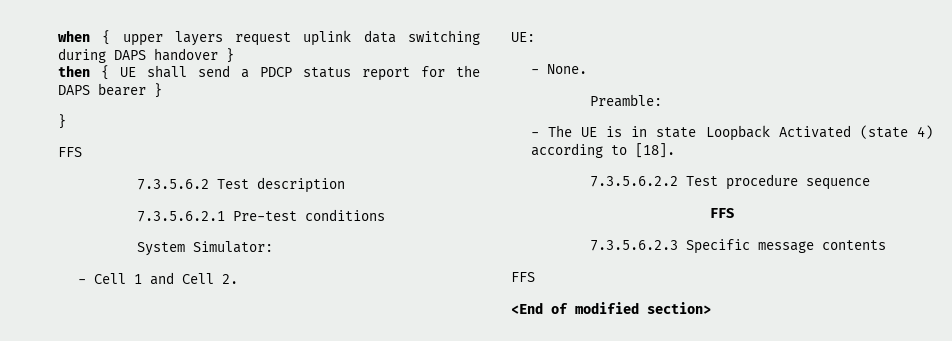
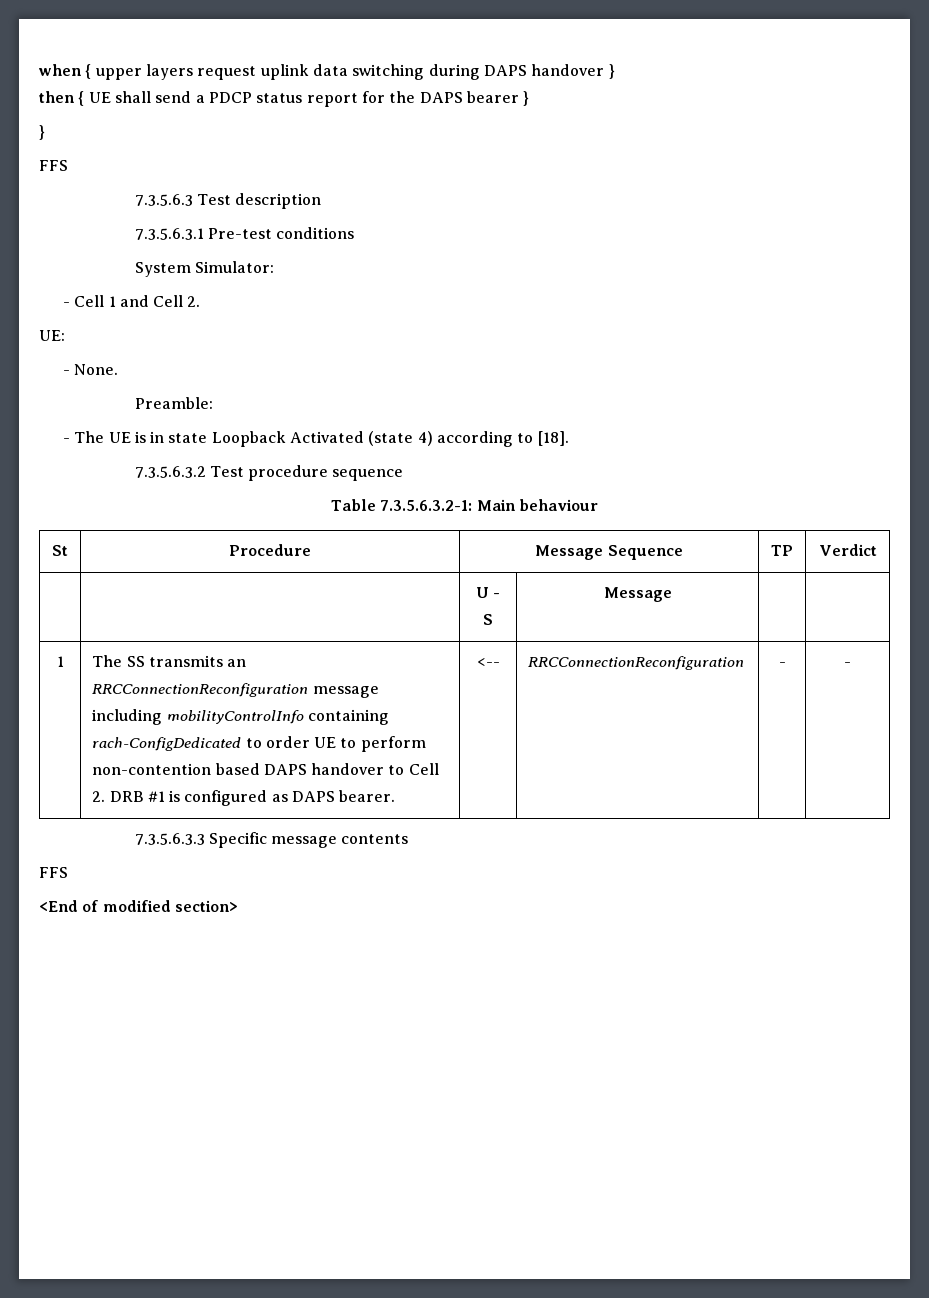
[136,179,209,190] 7.3.5.6.2 -> [134,194,193,206] 7.3.5.6.3
[136,211,225,222] 7.3.5.6.2.1 -> [134,228,204,240] 7.3.5.6.3.1
[589,176,678,187] 7.3.5.6.2.2 -> [134,466,206,478] 7.3.5.6.3.2
[710,208,734,218] [589,240,678,251] FFS // 7.3.5.6.2.3 -> [331,499,598,511] [52,545,68,556] [229,544,311,556] [535,545,683,560] [771,545,793,556] [818,544,877,556] [475,587,501,598] [483,614,493,625] [603,587,672,602] [56,656,64,667] [92,655,247,667] [92,683,379,698] [92,709,389,725] [92,736,426,752] [92,763,439,775] [92,790,396,806] [476,658,500,667] [528,656,745,670] [778,662,786,667] [844,662,851,667] [134,833,205,845] Table 7.3.5.6.3.2-1: Main behaviour // St | Procedure | Message Sequence | TP | Verdict // | | U - S | Message | | // 1 | The SS transmits an RRCConnectionReconfiguration message including mobilityControlInfo containing rach-ConfigDedicated to order UE to perform non-contention based DAPS handover to Cell 2. DRB #1 is configured as DAPS bearer. | <-- | RRCConnectionReconfiguration | - | - // 7.3.5.6.3.3

